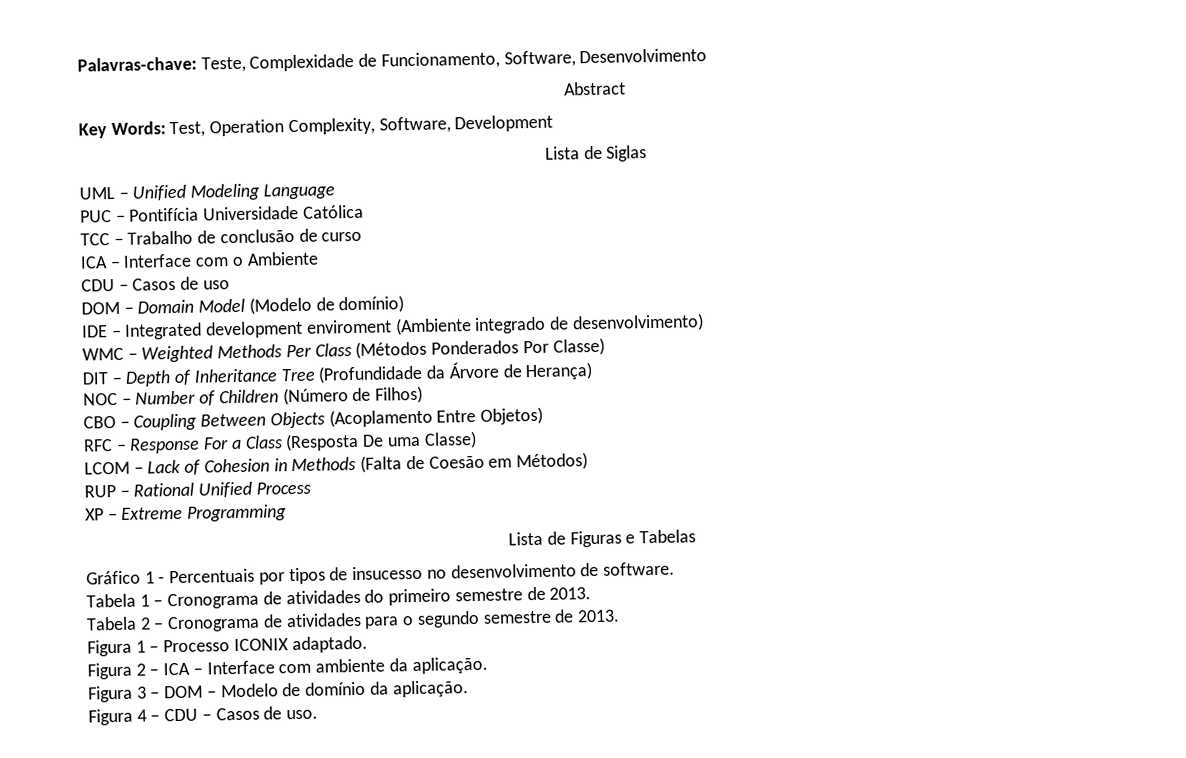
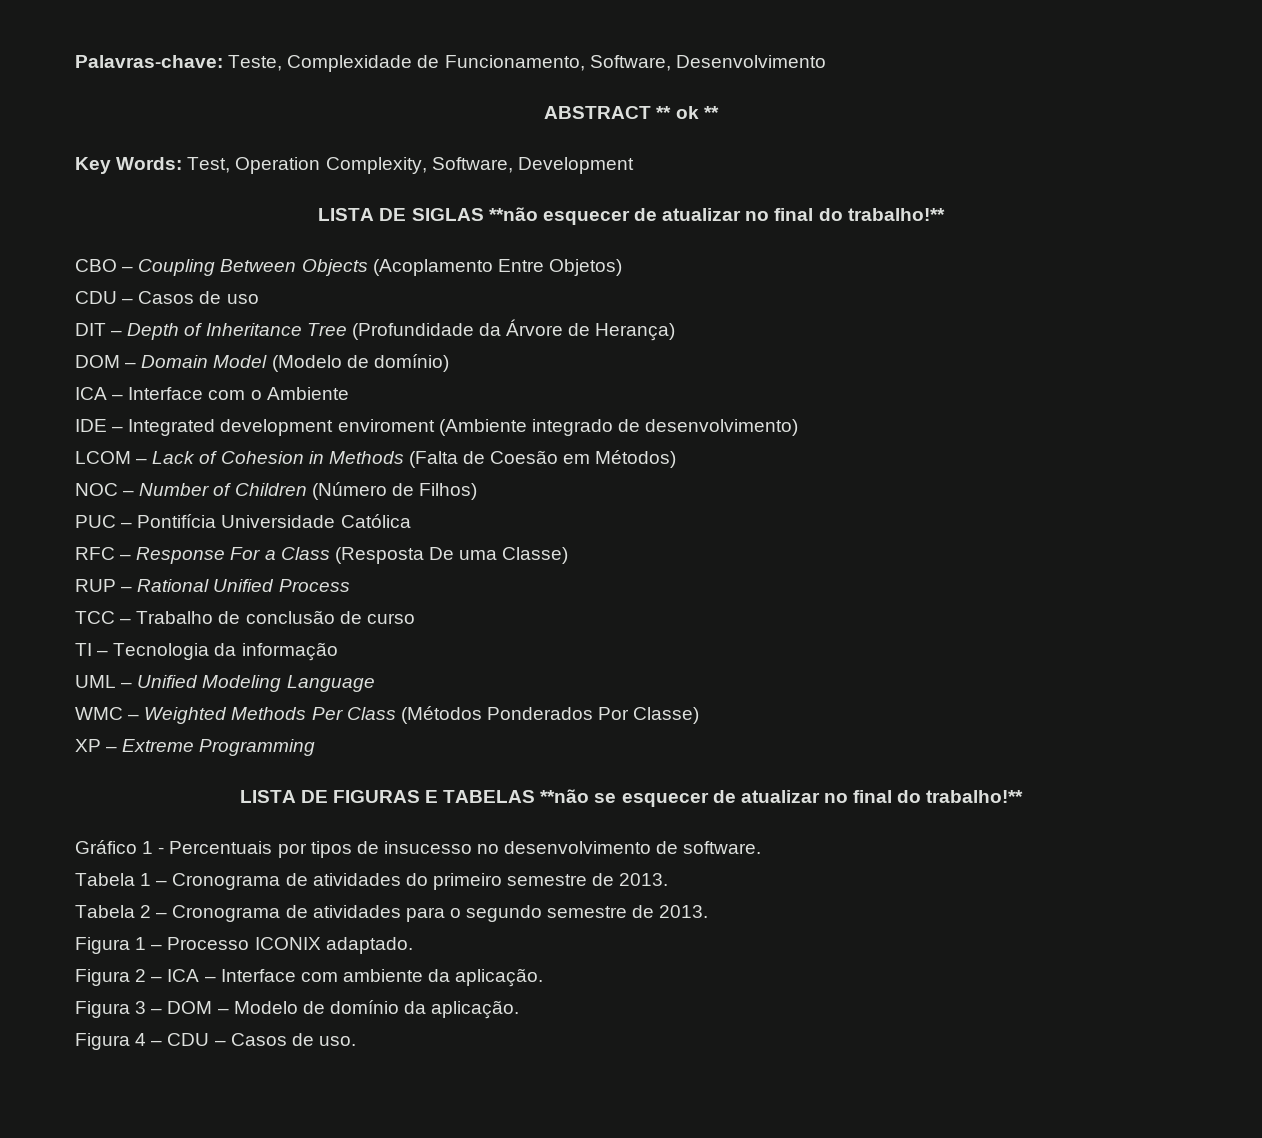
[564,81,626,96] Abstract -> [544,106,719,119] ABSTRACT ** ok **
[544,145,648,162] [79,183,335,201] [80,204,364,223] [80,228,363,246] [80,251,319,269] Lista de Siglas // UML – Unified Modeling Language // PUC – Pontifícia Universidade Católica // TCC – Trabalho de conclusão de curso // ICA – Interface com o Ambiente -> [318,207,945,225] [75,259,622,276] LISTA DE SIGLAS **não esquecer de atualizar no final do trabalho!** // CBO – Coupling Between Objects (Acoplamento Entre Objetos)
[81,295,405,315] [82,313,704,340] [82,337,605,363] // DOM – Domain Model (Modelo de domínio) // IDE – Integrated development enviroment (Ambiente integrado de desenvolvimento) // WMC – Weighted Methods Per Class (Métodos Ponderados Por Classe) -> (259, 299) none
[83,385,424,406] [83,406,544,431] [83,430,477,454] NOC – Number of Children (Número de Filhos) // CBO – Coupling Between Objects (Acoplamento Entre Objetos) // RFC – Response For a Class (Resposta De uma Classe) -> [75,354,449,372] [75,387,349,400] [75,419,799,436] DOM – Domain Model (Modelo de domínio) // ICA – Interface com o Ambiente // IDE – Integrated development enviroment (Ambiente integrado de desenvolvimento)
(588, 461) none -> [75,482,477,500] [75,514,411,528] [75,547,569,564] // NOC – Number of Children (Número de Filhos) // PUC – Pontifícia Universidade Católica // RFC – Response For a Class (Resposta De uma Classe)
[85,504,288,522] [508,529,696,548] XP – Extreme Programming // Lista de Figuras e Tabelas -> [75,610,415,624] [75,642,338,661] [75,675,375,692] [75,706,700,724] [75,739,316,756] [239,789,1024,807] TCC – Trabalho de conclusão de curso // TI – Tecnologia da informação // UML – Unified Modeling Language // WMC – Weighted Methods Per Class (Métodos Ponderados Por Classe) // XP – Extreme Programming // LISTA DE FIGURAS E TABELAS **não se esquecer de atualizar no final do trabalho!**

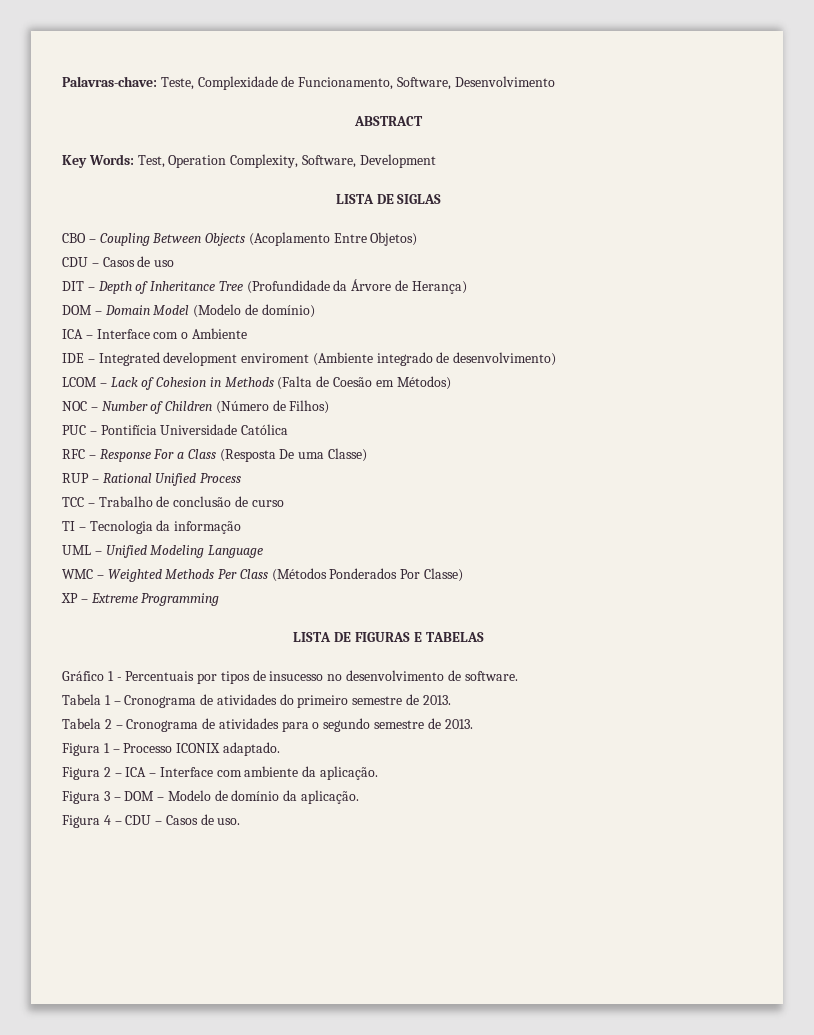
[656,106,719,119] ** ok ** -> (423, 121) none
[488,207,945,225] **não esquecer de atualizar no final do trabalho!** -> (442, 199) none
[540,789,1024,807] **não se esquecer de atualizar no final do trabalho!** -> (484, 637) none

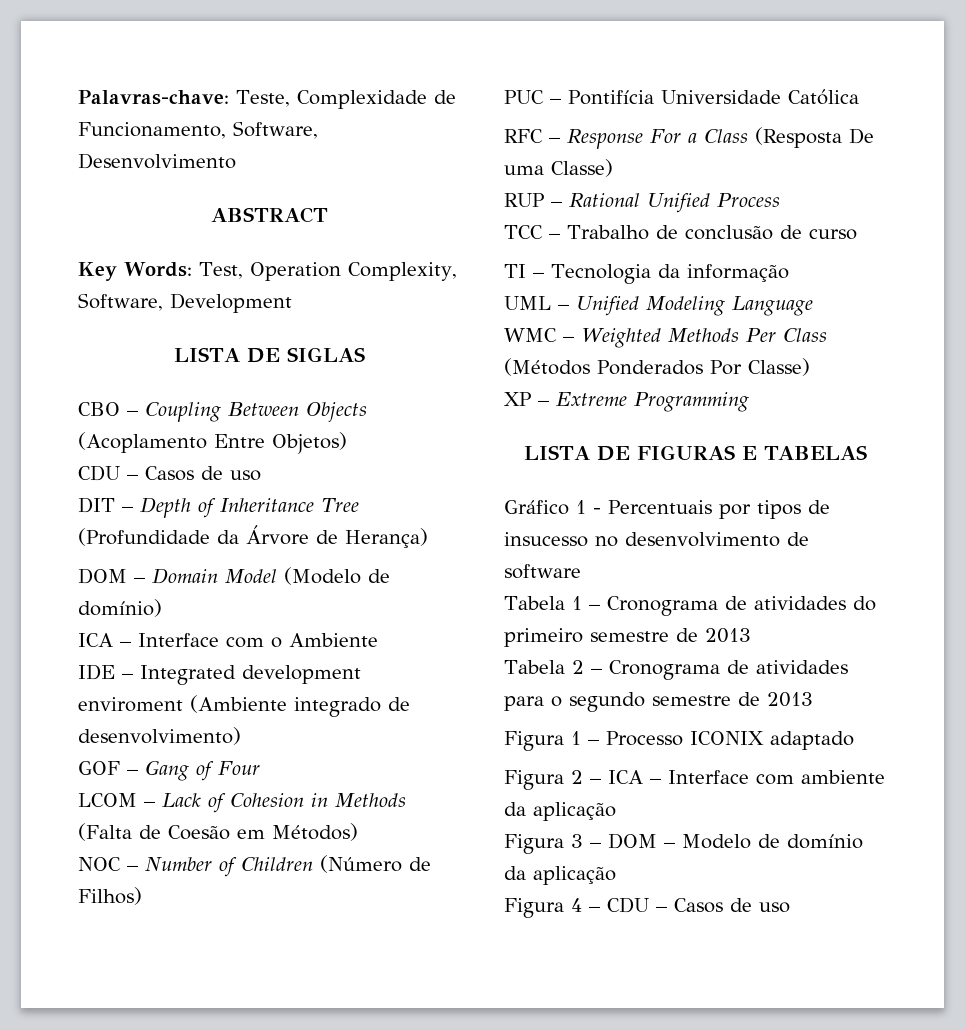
(557, 359) none -> [78,760,260,781] // GOF – Gang of Four
[464,671,518,681] software. -> [504,564,581,579] software
[422,695,451,705] 2013. -> [705,628,751,643] 2013
[444,719,473,729] 2013. -> [767,692,813,707] 2013
[222,742,280,756] adaptado. -> [770,731,854,750] adaptado
[320,766,379,780] aplicação. -> [533,802,616,821] aplicação
[301,790,360,804] aplicação. -> [533,866,616,885] aplicação
[217,818,241,825] uso. -> [759,902,790,913] uso

